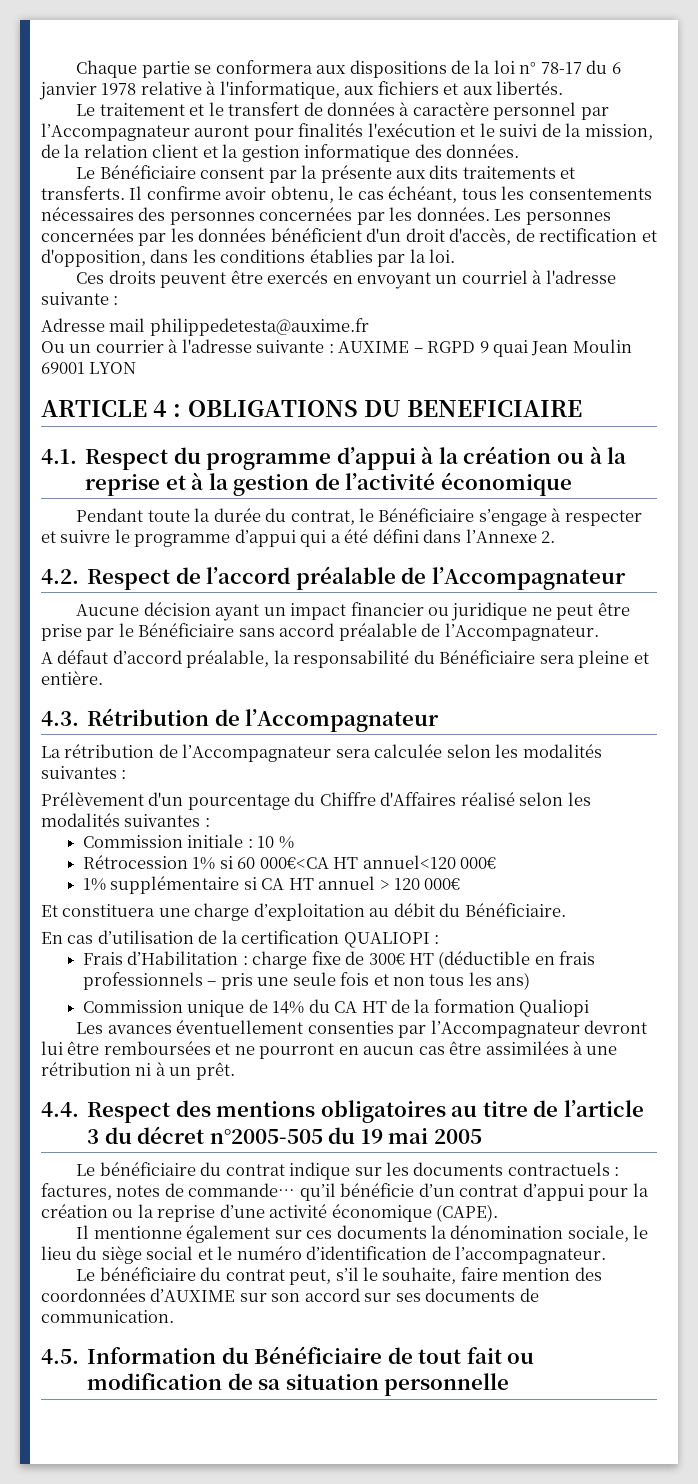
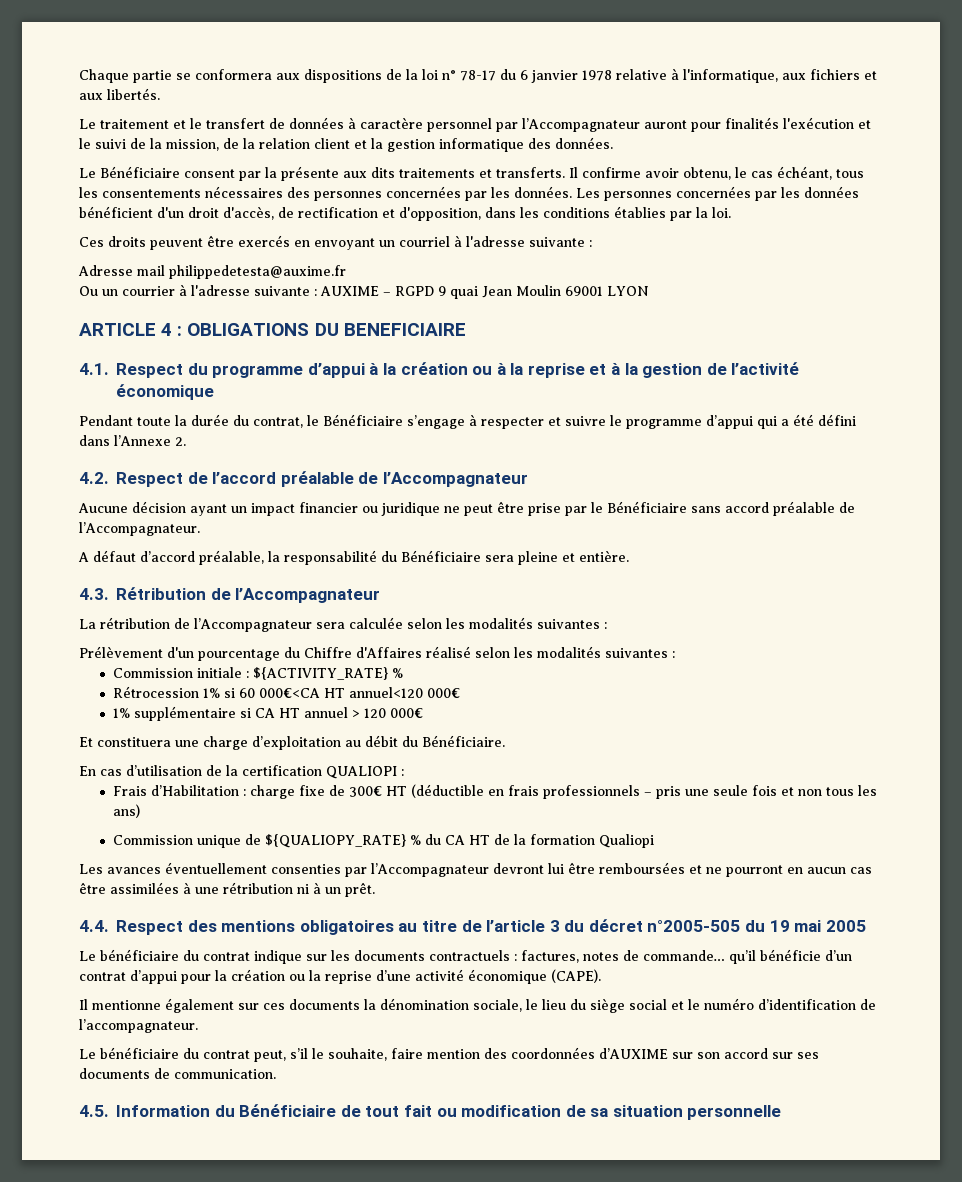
[257,836,275,848] 10 -> [252,667,388,680] ${ACTIVITY_RATE}
[272,1001,305,1014] 14% -> [264,834,421,848] ${QUALIOPY_RATE} %

